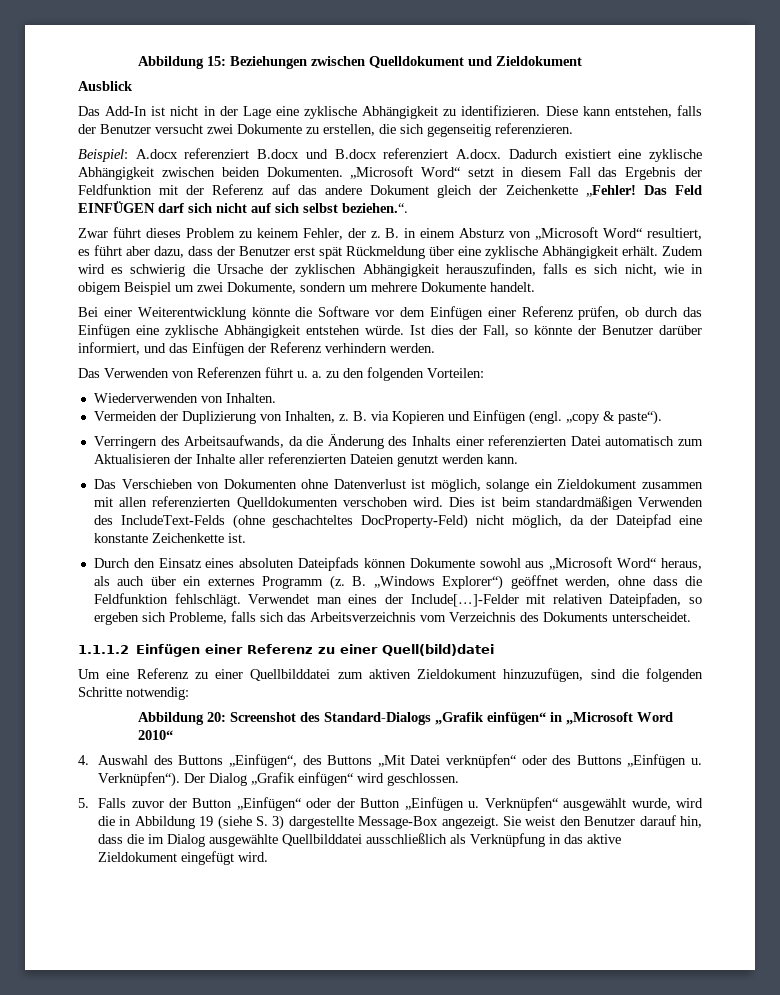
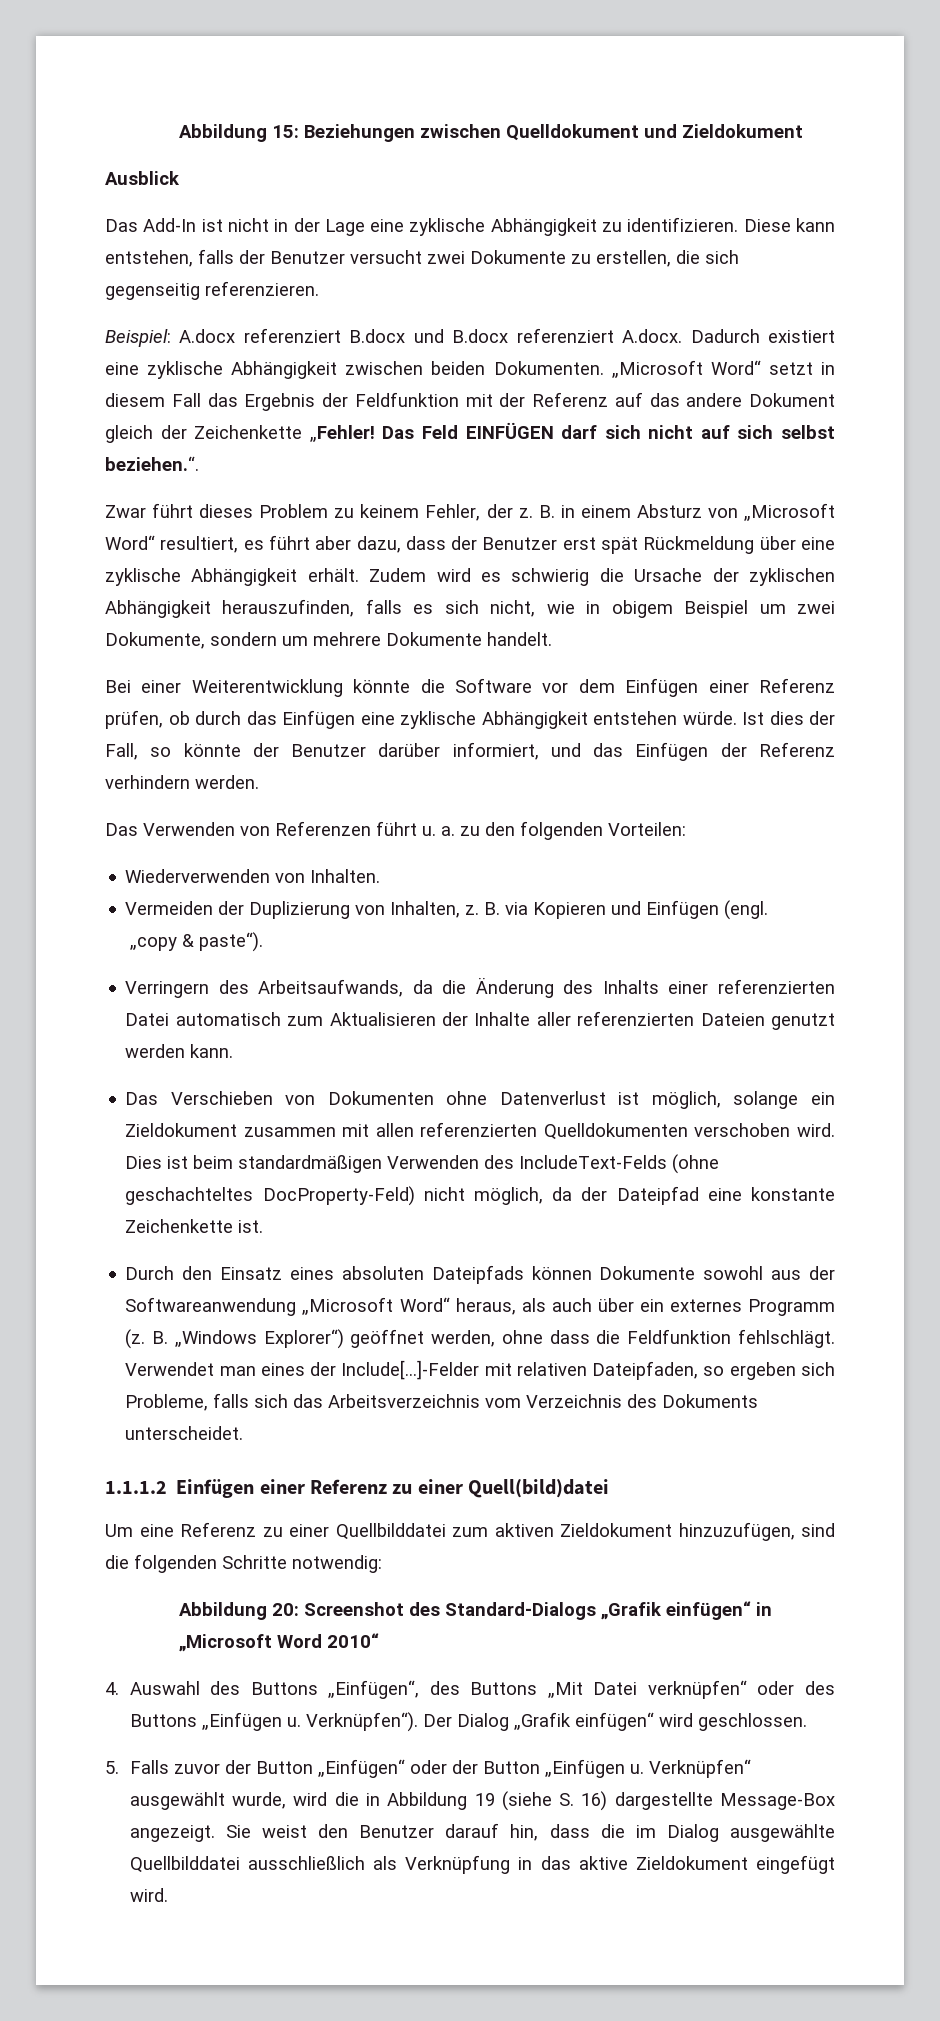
(562, 417) none -> (769, 910) //
(545, 564) none -> [809,1266,835,1280] [125,1297,297,1316] der Softwareanwendung
[272,815,285,830] 3) -> [581,1791,608,1811] 16)

